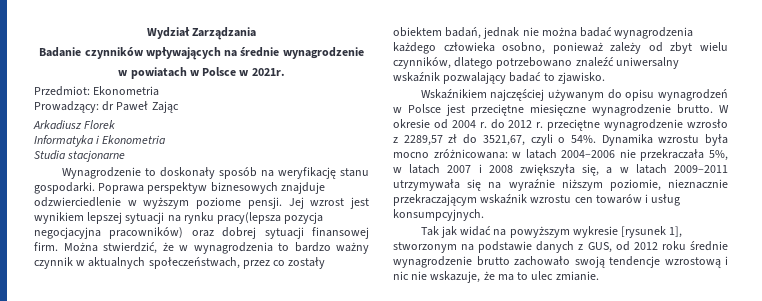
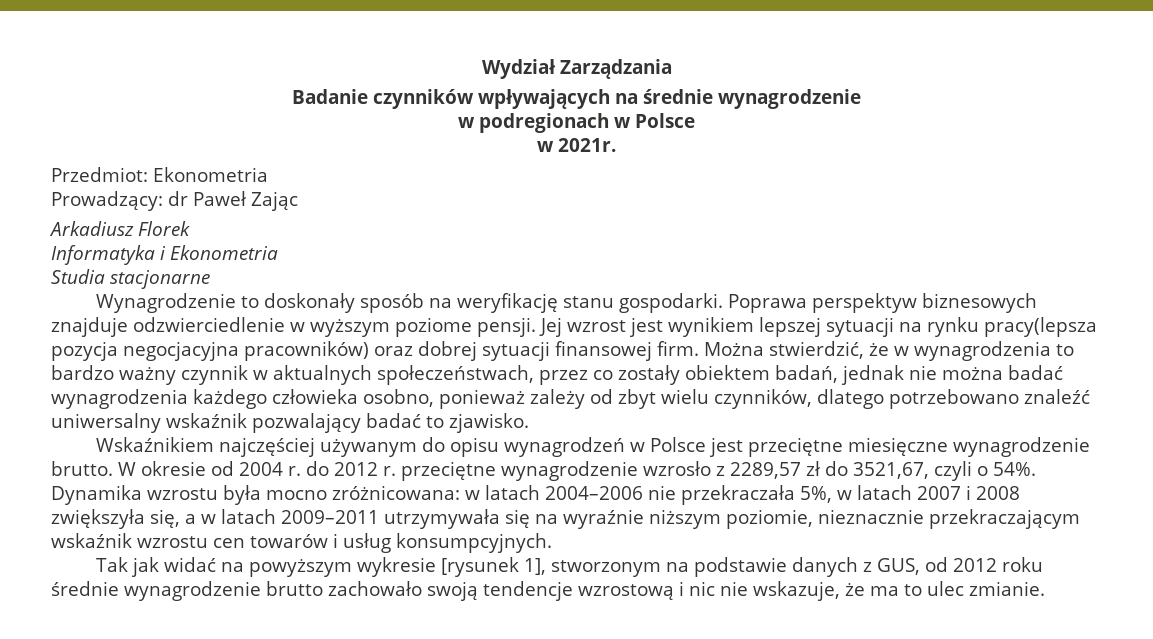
[130,67,237,79] powiatach w Polsce -> [479,113,695,133] podregionach w Polsce //

